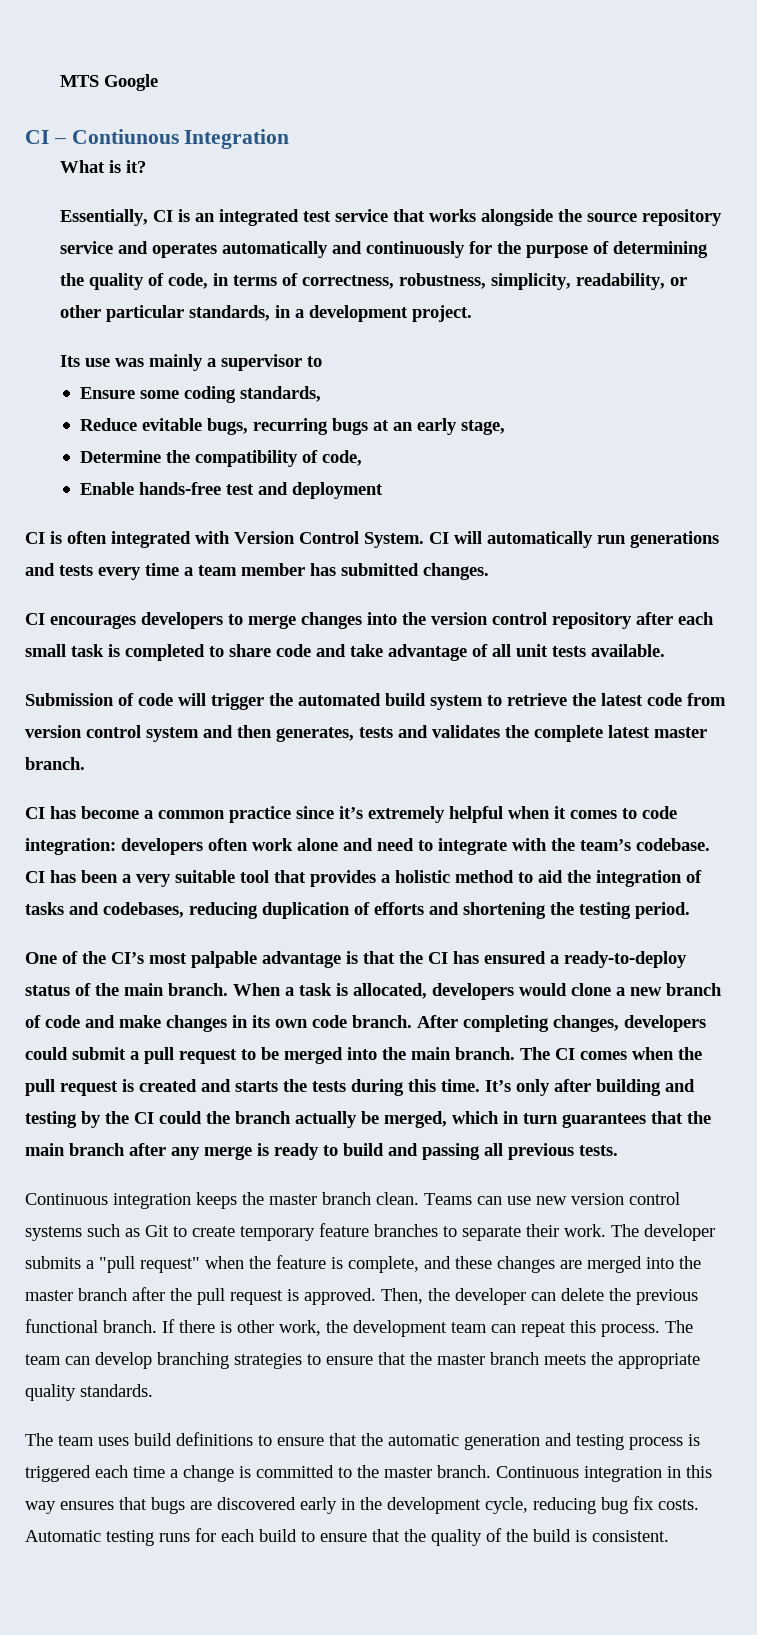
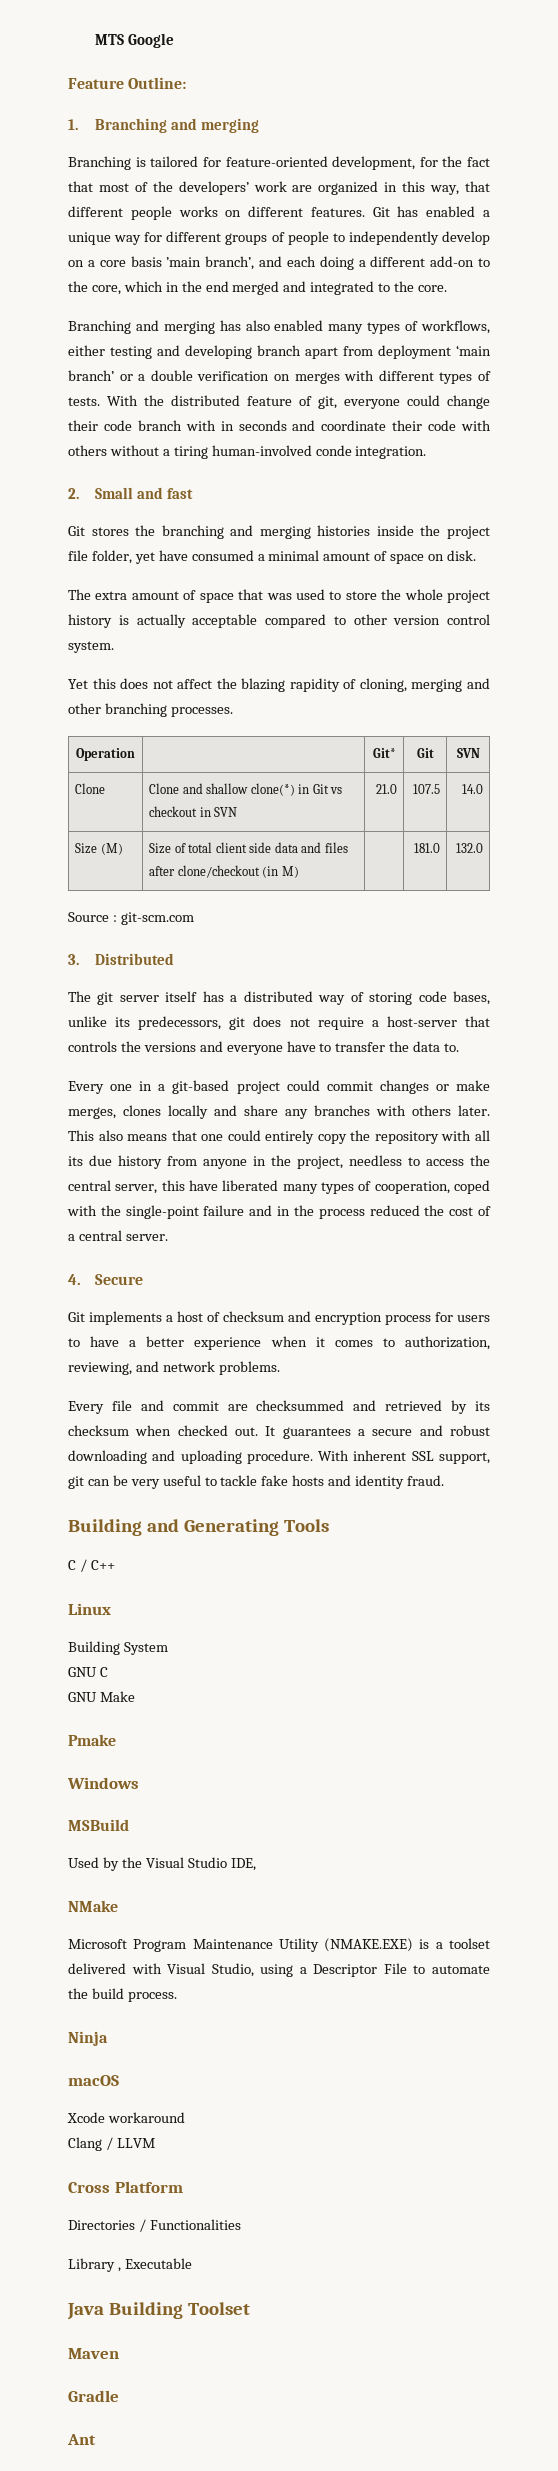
[25,129,290,149] [59,160,146,173] [59,209,722,226] [59,241,708,258] [59,273,687,290] [59,305,472,322] [59,354,322,371] [79,386,321,403] [79,418,505,435] [79,450,362,467] [79,482,383,499] [25,531,719,548] [25,563,489,580] [25,612,714,629] [25,644,665,661] [25,693,726,710] [25,725,707,742] [25,757,85,770] [25,806,677,823] [25,838,710,855] [25,870,702,887] [25,902,690,919] [25,951,687,968] [25,983,722,1000] [25,1015,706,1032] [25,1047,702,1064] [25,1079,695,1096] [25,1111,711,1128] [25,1143,618,1160] [25,1192,680,1209] [25,1223,715,1241] [25,1255,701,1273] [25,1287,698,1305] [25,1319,693,1337] [25,1352,700,1369] [25,1384,153,1401] [25,1432,700,1450] [25,1465,712,1482] [25,1496,699,1514] [25,1528,669,1546] CI – Contiunous Integration // What is it? // Essentially, CI is an integrated test service that works alongside the source repository service and operates automatically and continuously for the purpose of determining the quality of code, in terms of correctness, robustness, simplicity, readability, or other particular standards, in a development project. // Its use was mainly a supervisor to // Ensure some coding standards, // Reduce evitable bugs, recurring bugs at an early stage, // Determine the compatibility of code, // Enable hands-free test and deployment // CI is often integrated with Version Control System. CI will automatically run generations and tests every time a team member has submitted changes. // CI encourages developers to merge changes into the version control repository after each small task is completed to share code and take advantage of all unit tests available. // Submission of code will trigger the automated build system to retrieve the latest code from version control system and then generates, tests and validates the complete latest master branch. // CI has become a common practice since it’s extremely helpful when it comes to code integration: developers often work alone and need to integrate with the team’s codebase. CI has been a very suitable tool that provides a holistic method to aid the integration of tasks and codebases, reducing duplication of efforts and shortening the testing period. // One of the CI’s most palpable advantage is that the CI has ensured a ready-to-deploy status of the main branch. When a task is allocated, developers would clone a new branch of code and make changes in its own code branch. After completing changes, developers could submit a pull request to be merged into the main branch. The CI comes when the pull request is created and starts the tests during this time. It’s only after building and testing by the CI could the branch actually be merged, which in turn guarantees that the main branch after any merge is ready to build and passing all previous tests. // Continuous integration keeps the master branch clean. Teams can use new version control systems such as Git to create temporary feature branches to separate their work. The developer submits a "pull request" when the feature is complete, and these changes are merged into the master branch after the pull request is approved. Then, the developer can delete the previous functional branch. If there is other work, the development team can repeat this process. The team can develop branching strategies to ensure that the master branch meets the appropriate quality standards. // The team uses build definitions to ensure that the automatic generation and testing process is triggered each time a change is committed to the master branch. Continuous integration in this way ensures that bugs are discovered early in the development cycle, reducing bug fix costs. Automatic testing runs for each build to ensure that the quality of the build is consistent. -> [68,77,187,89] [68,118,260,133] [68,156,490,170] [68,181,491,195] [68,206,490,220] [68,231,490,245] [68,256,490,270] [68,281,448,295] [68,320,491,334] [68,345,491,359] [68,370,492,384] [68,395,490,409] [68,420,491,431] [68,445,427,459] [68,487,194,499] [68,525,490,539] [68,550,477,564] [68,589,491,603] [68,614,490,628] [68,641,114,653] [68,678,490,692] [68,703,233,717] [76,748,135,761] [372,748,396,758] [416,748,434,758] [456,748,480,758] [75,783,106,794] [149,783,343,796] [149,806,238,817] [375,784,397,794] [412,784,440,794] [461,784,483,794] [75,843,123,855] [149,842,348,854] [149,865,299,878] [413,843,440,853] [455,843,483,853] [68,912,194,925] [68,953,175,965] [68,991,490,1005] [68,1016,490,1030] [68,1041,460,1055] [68,1080,491,1094] [68,1105,490,1119] [68,1130,490,1144] [68,1155,490,1169] [68,1180,490,1194] [67,1205,491,1219] [68,1230,168,1241] [68,1274,144,1285] [68,1311,490,1325] [68,1336,490,1350] [68,1361,280,1375] [68,1400,491,1414] [68,1425,490,1439] [68,1450,490,1464] [68,1475,445,1489] [68,1519,329,1536] [68,1559,115,1572] [68,1603,111,1615] [68,1641,168,1655] [68,1667,108,1677] [68,1691,135,1702] [68,1734,116,1746] [67,1777,139,1789] [68,1819,129,1831] [68,1857,256,1871] [68,1900,118,1912] [68,1938,490,1952] [68,1963,490,1977] [68,1988,177,2002] [68,2031,108,2046] [68,2075,119,2086] [67,2112,185,2123] [68,2137,155,2151] [68,2181,183,2193] [68,2219,241,2232] [68,2258,192,2272] [67,2302,250,2320] [68,2348,119,2359] [68,2390,119,2402] [67,2434,96,2445] Feature Outline: // 1. Branching and merging // Branching is tailored for feature-oriented development, for the fact that most of the developers’ work are organized in this way, that different people works on different features. Git has enabled a unique way for different groups of people to independently develop on a core basis ’main branch’, and each doing a different add-on to the core, which in the end merged and integrated to the core. // Branching and merging has also enabled many types of workflows, either testing and developing branch apart from deployment ‘main branch’ or a double verification on merges with different types of tests. With the distributed feature of git, everyone could change their code branch with in seconds and coordinate their code with others without a tiring human-involved conde integration. // 2. Small and fast // Git stores the branching and merging histories inside the project file folder, yet have consumed a minimal amount of space on disk. // The extra amount of space that was used to store the whole project history is actually acceptable compared to other version control system. // Yet this does not affect the blazing rapidity of cloning, merging and other branching processes. // Operation | | Git* | Git | SVN // Clone | Clone and shallow clone(*) in Git vs checkout in SVN | 21.0 | 107.5 | 14.0 // Size (M) | Size of total client side data and files after clone/checkout (in M) | | 181.0 | 132.0 // Source : git-scm.com // 3. Distributed // The git server itself has a distributed way of storing code bases, unlike its predecessors, git does not require a host-server that controls the versions and everyone have to transfer the data to. // Every one in a git-based project could commit changes or make merges, clones locally and share any branches with others later. This also means that one could entirely copy the repository with all its due history from anyone in the project, needless to access the central server, this have liberated many types of cooperation, coped with the single-point failure and in the process reduced the cost of a central server. // 4. Secure // Git implements a host of checksum and encryption process for users to have a better experience when it comes to authorization, reviewing, and network problems. // Every file and commit are checksummed and retrieved by its checksum when checked out. It guarantees a secure and robust downloading and uploading procedure. With inherent SSL support, git can be very useful to tackle fake hosts and identity fraud. // Building and Generating Tools // C / C++ // Linux // Building System // GNU C // GNU Make // Pmake // Windows // MSBuild // Used by the Visual Studio IDE, // NMake // Microsoft Program Maintenance Utility (NMAKE.EXE) is a toolset delivered with Visual Studio, using a Descriptor File to automate the build process. // Ninja // macOS // Xcode workaround // Clang / LLVM // Cross Platform // Directories / Functionalities // Library , Executable // Java Building Toolset // Maven // Gradle // Ant

